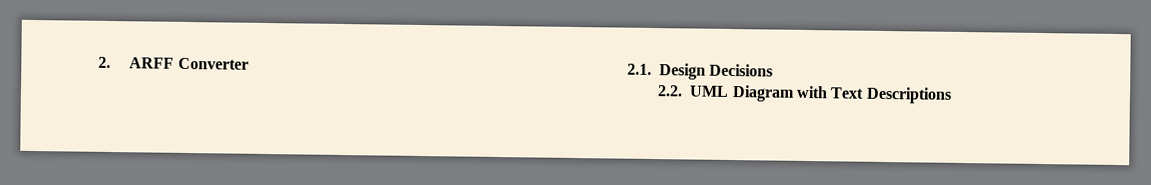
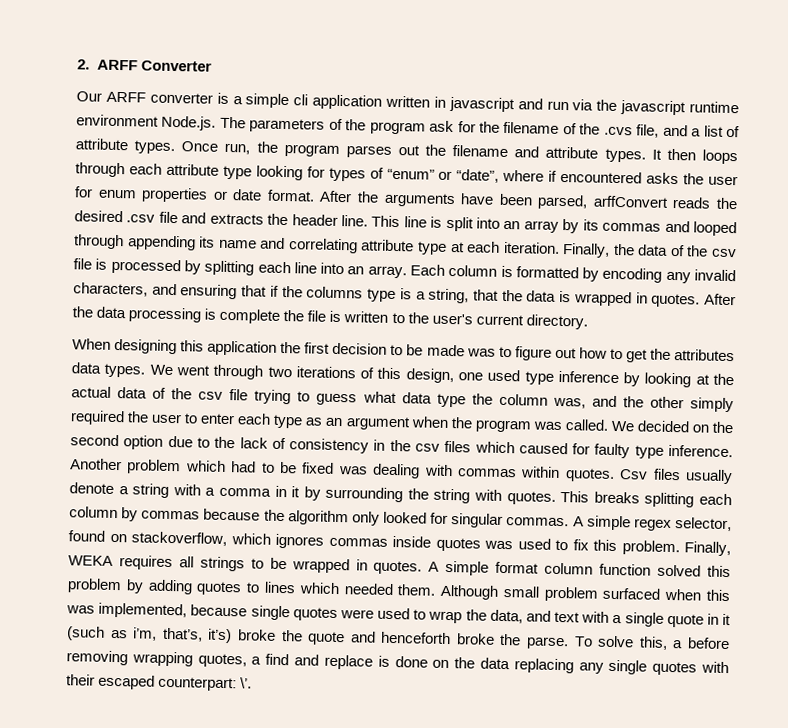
[626,63,774,80] [657,85,952,104] 2.1. Design Decisions // 2.2. UML Diagram with Text Descriptions -> [76,91,739,116] [76,114,741,138] [75,138,738,165] [75,162,738,186] [74,186,739,210] [74,210,737,237] [74,234,737,258] [73,258,736,284] [73,282,736,308] [72,306,588,330] [72,338,735,363] [71,362,734,388] [71,386,734,413] [70,410,734,434] [70,434,733,459] [70,458,733,485] [69,482,732,508] [69,506,733,532] [68,530,731,557] [68,555,732,578] [67,578,731,602] [66,602,731,628] [66,626,730,650] [66,650,729,676] [66,674,253,692] Our ARFF converter is a simple cli application written in javascript and run via the javascript runtime environment Node.js. The parameters of the program ask for the filename of the .cvs file, and a list of attribute types. Once run, the program parses out the filename and attribute types. It then loops through each attribute type looking for types of “enum” or “date”, where if encountered asks the user for enum properties or date format. After the arguments have been parsed, arffConvert reads the desired .csv file and extracts the header line. This line is split into an array by its commas and looped through appending its name and correlating attribute type at each iteration. Finally, the data of the csv file is processed by splitting each line into an array. Each column is formatted by encoding any invalid characters, and ensuring that if the columns type is a string, that the data is wrapped in quotes. After the data processing is complete the file is written to the user's current directory. // When designing this application the first decision to be made was to figure out how to get the attributes data types. We went through two iterations of this design, one used type inference by looking at the actual data of the csv file trying to guess what data type the column was, and the other simply required the user to enter each type as an argument when the program was called. We decided on the second option due to the lack of consistency in the csv files which caused for faulty type inference. Another problem which had to be fixed was dealing with commas within quotes. Csv files usually denote a string with a comma in it by surrounding the string with quotes. This breaks splitting each column by commas because the algorithm only looked for singular commas. A simple regex selector, found on stackoverflow, which ignores commas inside quotes was used to fix this problem. Finally, WEKA requires all strings to be wrapped in quotes. A simple format column function solved this problem by adding quotes to lines which needed them. Although small problem surfaced when this was implemented, because single quotes were used to wrap the data, and text with a single quote in it (such as i’m, that’s, it’s) broke the quote and henceforth broke the parse. To solve this, a before removing wrapping quotes, a find and replace is done on the data replacing any single quotes with their escaped counterpart: \’.

